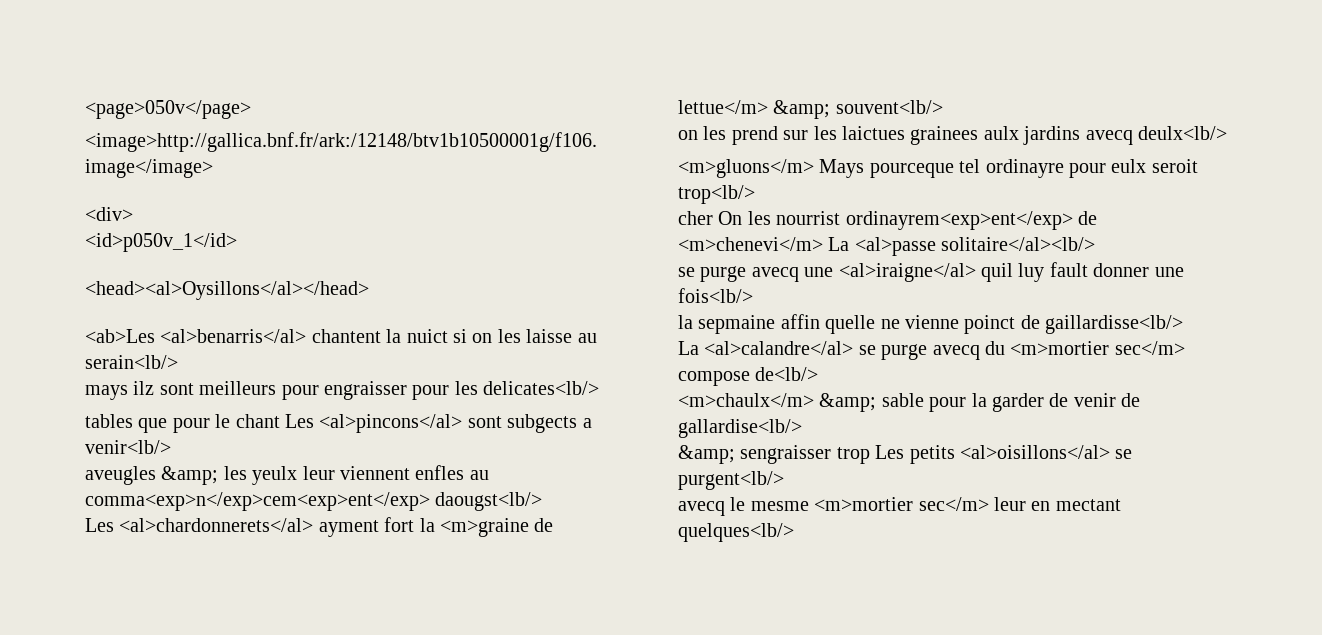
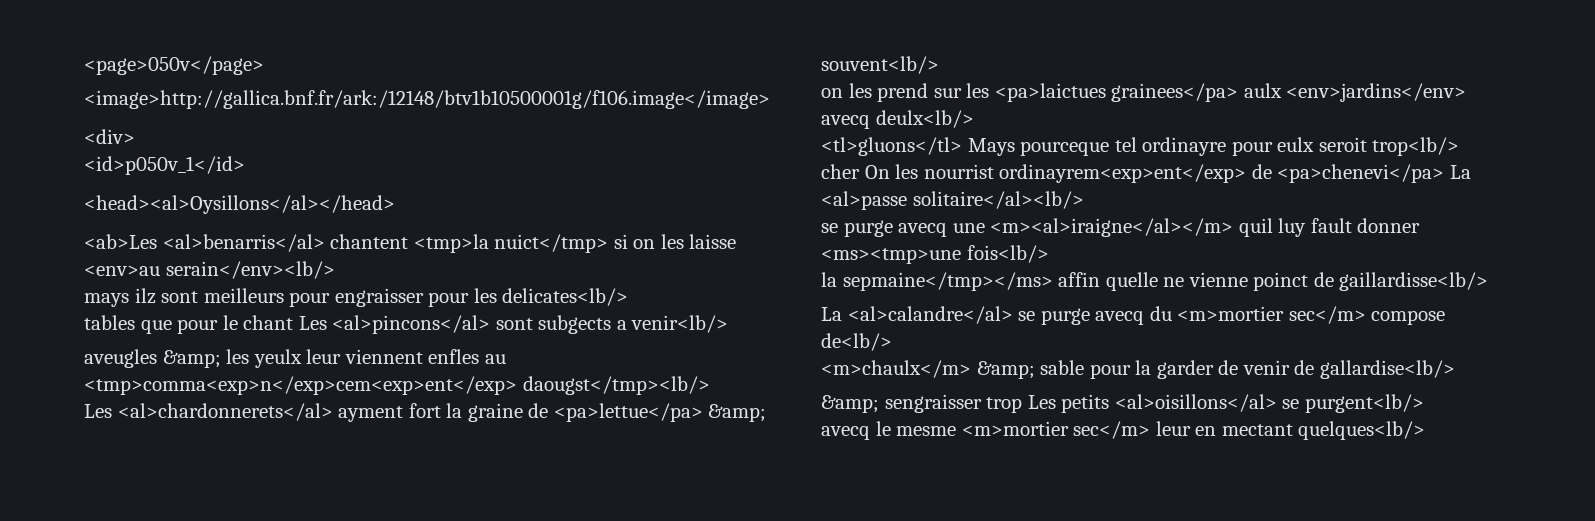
[386,329,448,343] la nuict -> [413,234,609,253] <tmp>la nuict</tmp>
[577,333,597,343] [85,355,178,369] au serain<lb/> -> [84,261,335,279] <env>au serain</env><lb/>
[85,492,543,511] comma<exp>n</exp>cem<exp>ent</exp> daougst<lb/> -> [84,376,710,395] <tmp>comma<exp>n</exp>cem<exp>ent</exp> daougst</tmp><lb/>
[439,518,554,537] [678,100,768,114] <m>graine de lettue</m> -> [467,403,703,422] graine de <pa>lettue</pa>
[842,126,1081,145] laictues grainees aulx jardins -> [994,83,1467,102] <pa>laictues grainees</pa> aulx <env>jardins</env>
[678,159,814,178] <m>gluons</m> -> [821,137,962,156] <tl>gluons</tl>
[678,237,823,251] <m>chenevi</m> -> [1277,164,1445,183] <pa>chenevi</pa>
[838,263,976,282] <al>iraigne</al> -> [990,218,1234,237] <m><al>iraigne</al></m>
[1154,267,1184,277] une -> [821,248,961,264] <ms><tmp>une
[698,315,776,334] sepmaine -> [842,272,1053,291] sepmaine</tmp></ms>

